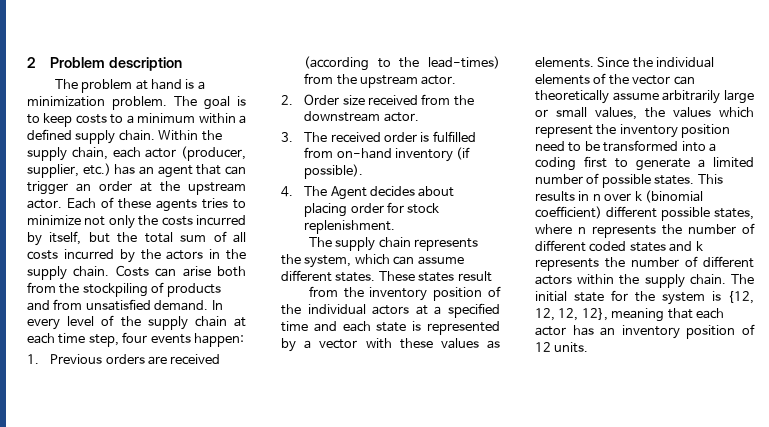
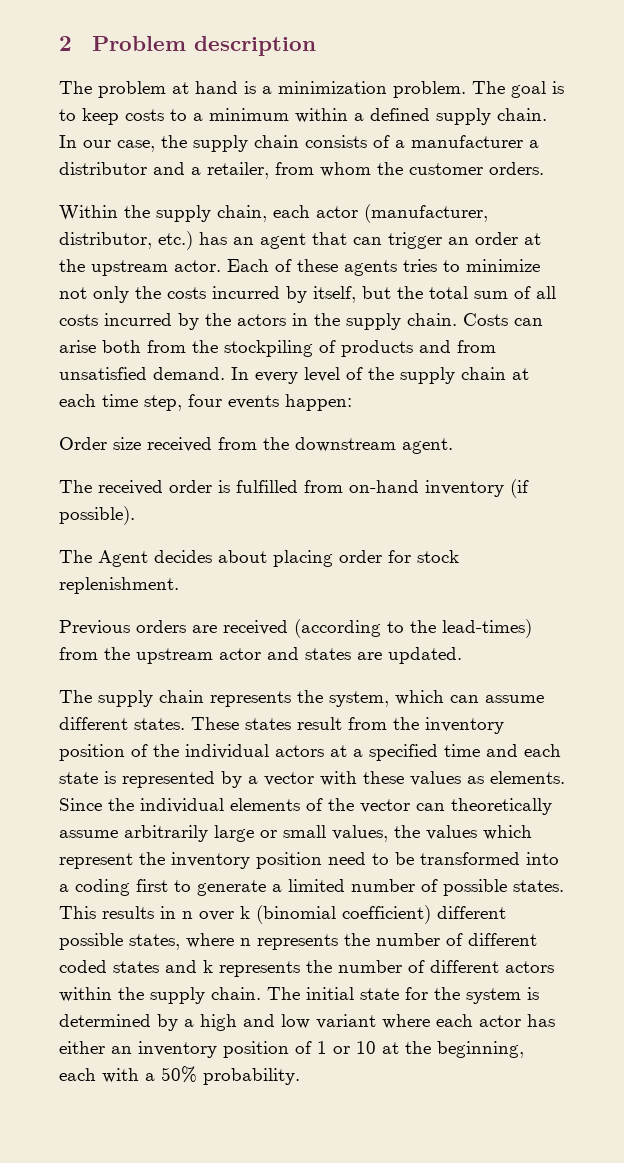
(155, 135) none -> [59,135,539,152] [59,162,544,179] In our case, the supply chain consists of a manufacturer a distributor and a retailer, from whom the customer orders. //
[181,146,246,161] [27,164,79,178] (producer, supplier, -> [364,204,488,223] [59,232,152,249] (manufacturer, distributor,
[27,354,39,364] 1. -> [59,437,453,454] [59,479,529,498] [59,506,135,525] [59,550,459,567] [59,577,179,594] Order size received from the downstream agent. // The received order is fulfilled from on-hand inventory (if possible). // The Agent decides about placing order for stock replenishment. //
[421,75,457,85] [281,94,474,106] [304,111,419,122] [281,131,476,143] [304,147,471,162] [304,164,364,179] [281,186,455,200] [304,202,440,217] [304,220,396,234] actor. // 2. Order size received from the downstream actor. // 3. The received order is fulfilled from on-hand inventory (if possible). // 4. The Agent decides about placing order for stock replenishment. -> [219,647,462,664] actor and states are updated.
(492, 276) // -> (342, 723) none
[728,291,754,304] [535,308,693,322] {12, 12, 12, 12}, meaning that -> [59,1014,430,1031] determined by a high and low variant where
(594, 330) none -> [59,1041,105,1054] either
[535,342,589,353] 12 units. -> [317,1041,524,1058] [59,1066,300,1085] 1 or 10 at the beginning, each with a 50% probability.

